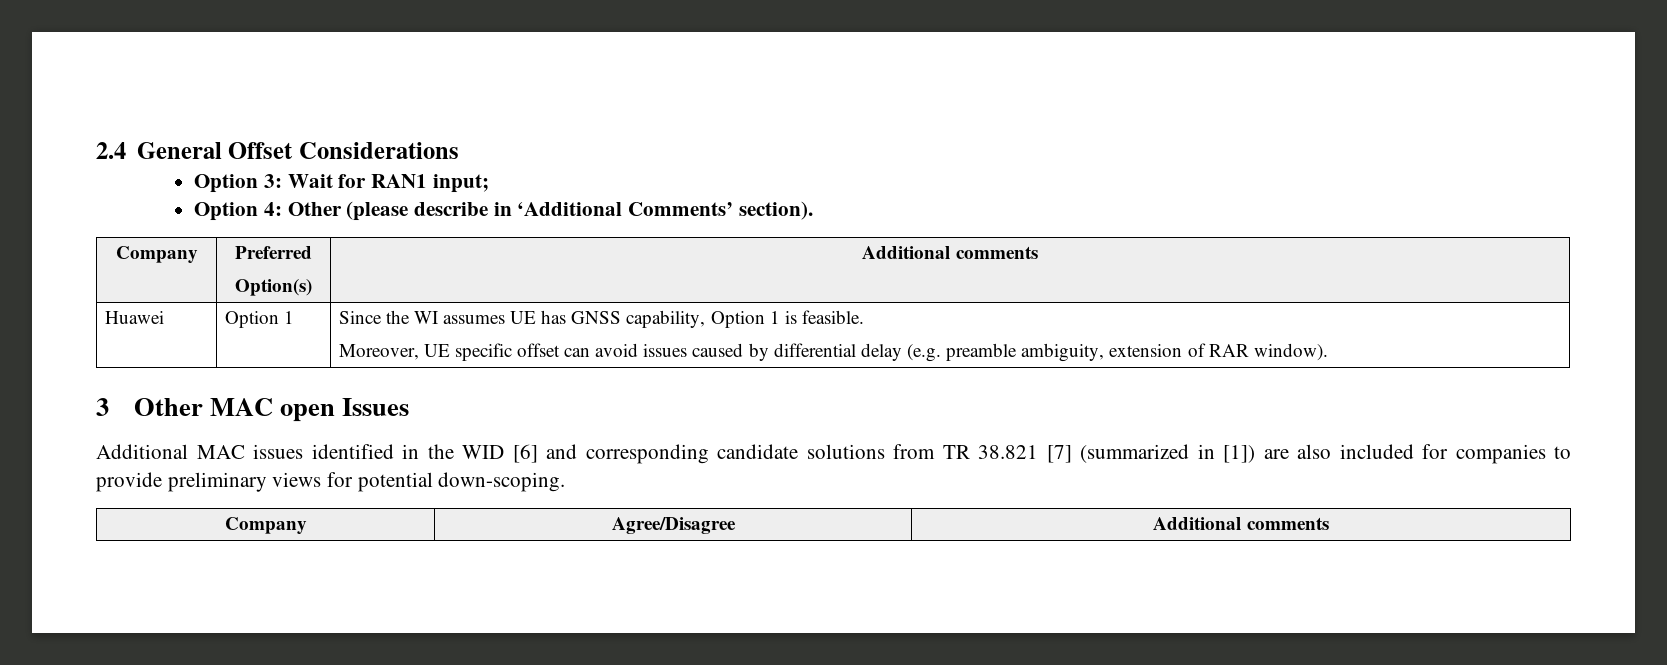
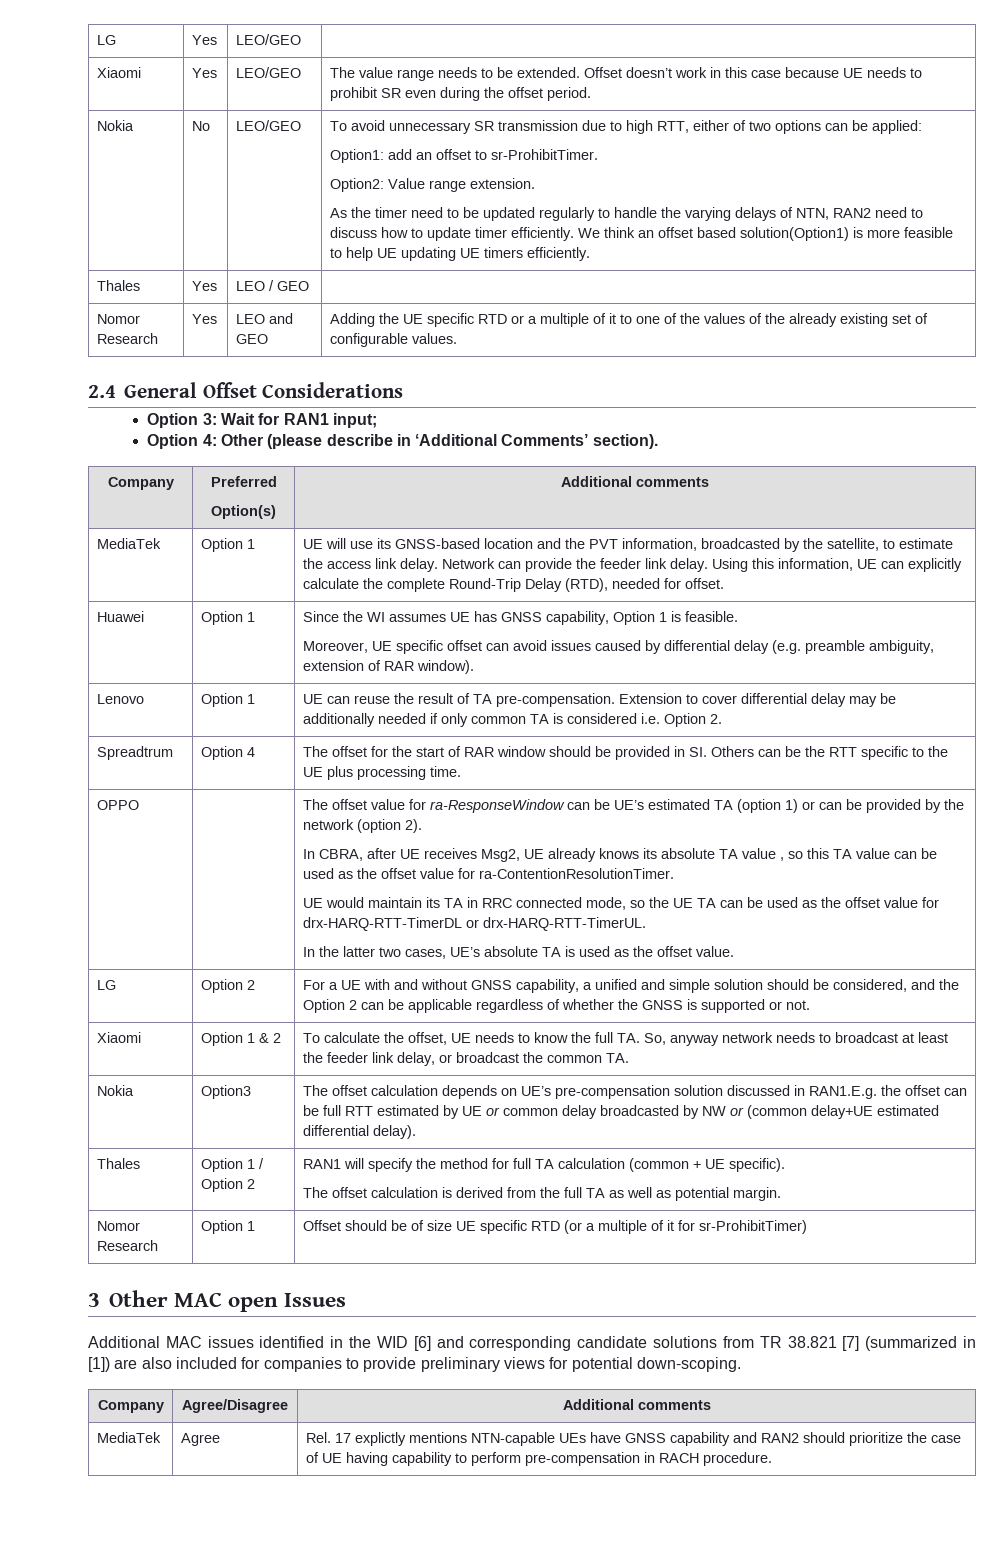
(96, 150) none -> [96,35,116,45] [191,35,217,45] [235,34,301,45] [96,67,141,78] [191,68,217,78] [235,67,301,78] [329,67,922,81] [329,87,591,101] [96,120,134,131] [191,121,210,131] [235,120,301,131] [329,120,922,134] [329,149,598,163] [329,178,535,192] [329,207,923,221] [329,227,953,241] [329,247,590,261] [96,280,140,291] [191,281,217,291] [235,280,309,291] [96,314,140,324] [96,333,158,344] [191,314,217,324] [235,313,293,324] [235,334,268,344] [329,313,928,327] [329,333,457,347] LG | Yes | LEO/GEO | // Xiaomi | Yes | LEO/GEO | The value range needs to be extended. Offset doesn’t work in this case because UE needs to prohibit SR even during the offset period. // Nokia | No | LEO/GEO | To avoid unnecessary SR transmission due to high RTT, either of two options can be applied: // Option1: add an offset to sr-ProhibitTimer. // Option2: Value range extension. // As the timer need to be updated regularly to handle the varying delays of NTN, RAN2 need to discuss how to update timer efficiently. We think an offset based solution(Option1) is more feasible to help UE updating UE timers efficiently. // Thales | Yes | LEO / GEO | // Nomor Research | Yes | LEO and GEO | Adding the UE specific RTD or a multiple of it to one of the values of the already existing set of configurable values. //
(1038, 252) none -> [96,538,161,549] [200,538,255,552] [302,538,953,552] [302,558,962,572] [302,578,724,592] // MediaTek | Option 1 | UE will use its GNSS-based location and the PVT information, broadcasted by the satellite, to estimate the access link delay. Network can provide the feeder link delay. Using this information, UE can explicitly calculate the complete Round-Trip Delay (RTD), needed for offset.
(1328, 352) none -> [96,694,144,704] [200,693,255,707] [302,693,896,707] [302,713,722,727] [96,746,173,760] [200,746,255,760] [302,746,948,760] [302,766,461,780] [96,800,139,810] [302,799,964,813] [302,819,422,833] [302,848,937,862] [302,868,674,879] [302,897,939,910] [302,917,646,931] [302,946,734,959] [96,980,116,990] [200,979,255,993] [302,979,959,993] [302,999,810,1013] [96,1032,141,1043] [200,1032,281,1046] [302,1032,948,1046] [302,1052,629,1066] [96,1085,134,1096] [200,1085,251,1099] [302,1085,967,1099] [302,1105,939,1119] [302,1125,416,1139] [96,1158,140,1169] [200,1158,264,1172] [200,1178,255,1192] [302,1158,785,1172] [302,1187,781,1201] [96,1221,140,1231] [96,1240,158,1251] [200,1220,255,1234] [302,1220,807,1234] // Lenovo | Option 1 | UE can reuse the result of TA pre-compensation. Extension to cover differential delay may be additionally needed if only common TA is considered i.e. Option 2. // Spreadtrum | Option 4 | The offset for the start of RAR window should be provided in SI. Others can be the RTT specific to the UE plus processing time. // OPPO | | The offset value for ra-ResponseWindow can be UE’s estimated TA (option 1) or can be provided by the network (option 2). // In CBRA, after UE receives Msg2, UE already knows its absolute TA value , so this TA value can be used as the offset value for ra-ContentionResolutionTimer. // UE would maintain its TA in RRC connected mode, so the UE TA can be used as the offset value for drx-HARQ-RTT-TimerDL or drx-HARQ-RTT-TimerUL. // In the latter two cases, UE’s absolute TA is used as the offset value. // LG | Option 2 | For a UE with and without GNSS capability, a unified and simple solution should be considered, and the Option 2 can be applicable regardless of whether the GNSS is supported or not. // Xiaomi | Option 1 & 2 | To calculate the offset, UE needs to know the full TA. So, anyway network needs to broadcast at least the feeder link delay, or broadcast the common TA. // Nokia | Option3 | The offset calculation depends on UE’s pre-compensation solution discussed in RAN1.E.g. the offset can be full RTT estimated by UE or common delay broadcasted by NW or (common delay+UE estimated differential delay). // Thales | Option 1 / Option 2 | RAN1 will specify the method for full TA calculation (common + UE specific). // The offset calculation is derived from the full TA as well as potential margin. // Nomor Research | Option 1 | Offset should be of size UE specific RTD (or a multiple of it for sr-ProhibitTimer)
(1329, 523) none -> [96,1432,161,1443] [180,1433,220,1446] [305,1432,961,1446] [305,1452,772,1466] // MediaTek | Agree | Rel. 17 explictly mentions NTN-capable UEs have GNSS capability and RAN2 should prioritize the case of UE having capability to perform pre-compensation in RACH procedure.

